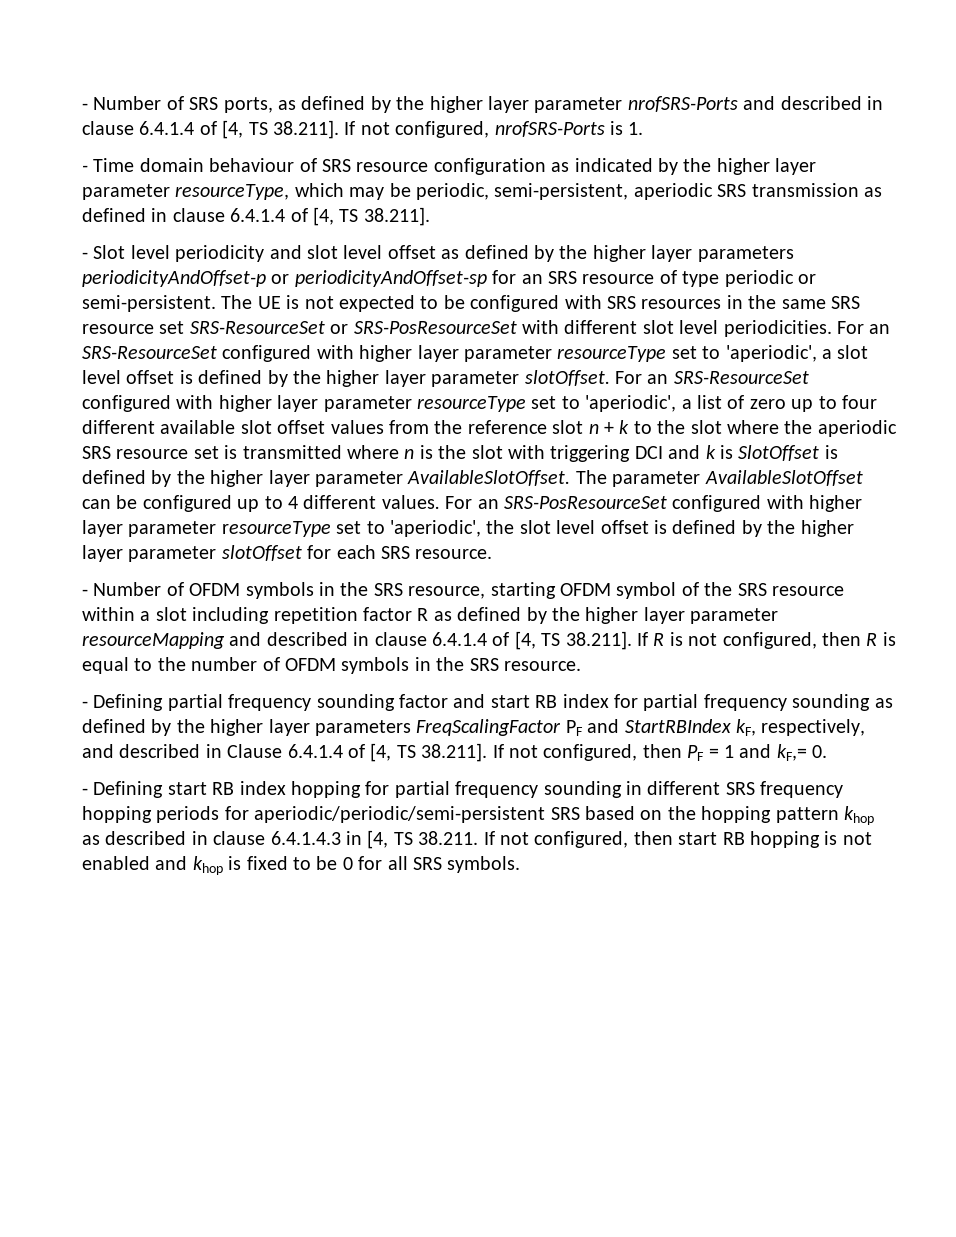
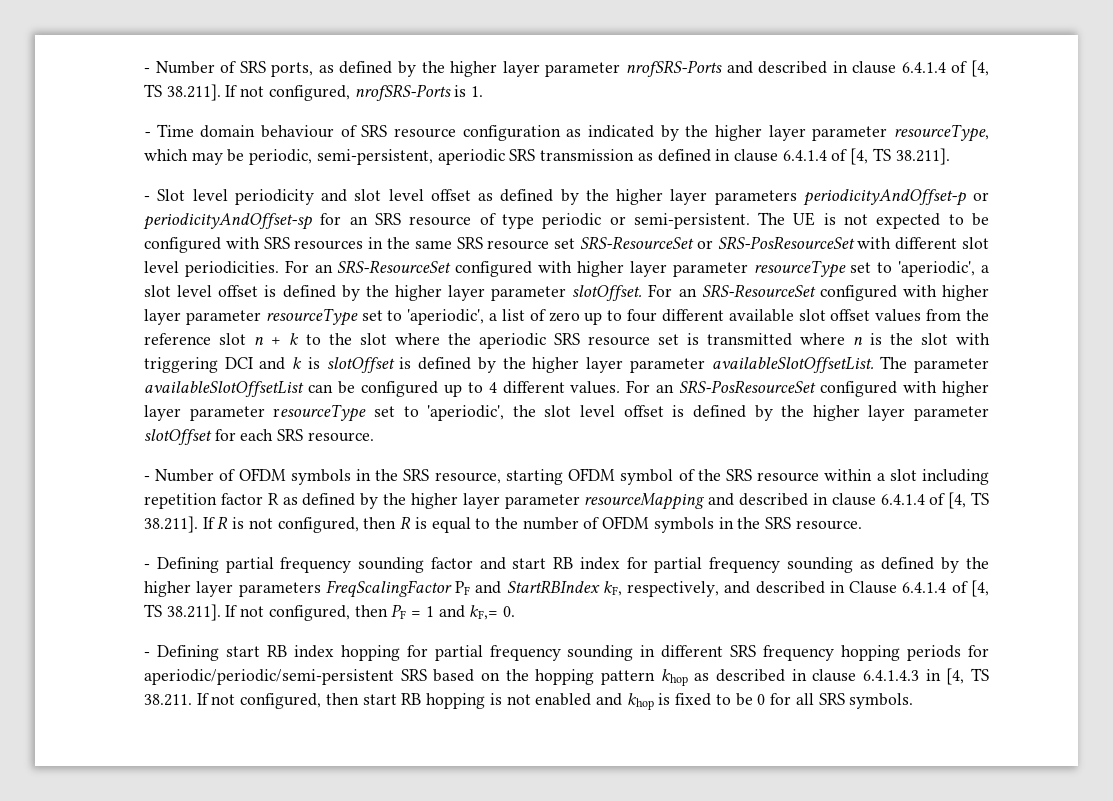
[738,445,838,461] [82,470,571,487] SlotOffset is defined by the higher layer parameter AvailableSlotOffset. -> [326,357,874,373] slotOffset is defined by the higher layer parameter availableSlotOffsetList.
[704,470,863,486] AvailableSlotOffset -> [144,381,305,397] availableSlotOffsetList

